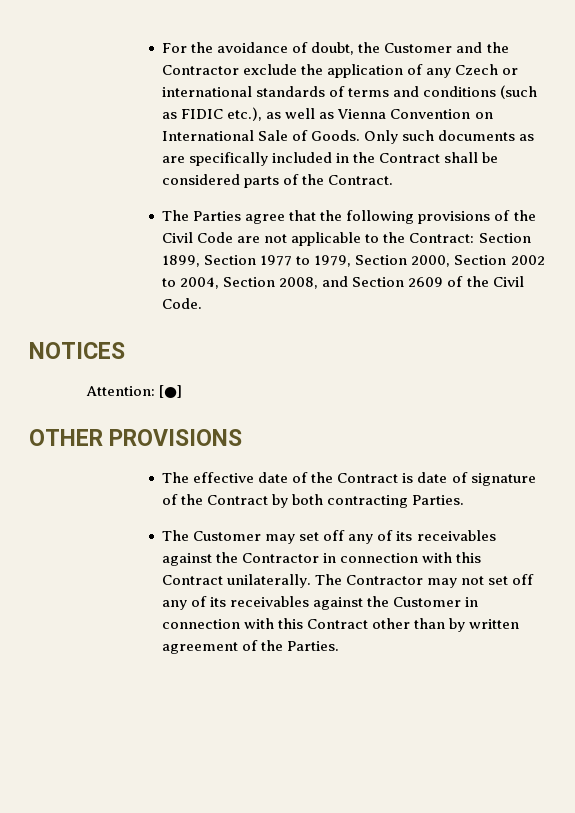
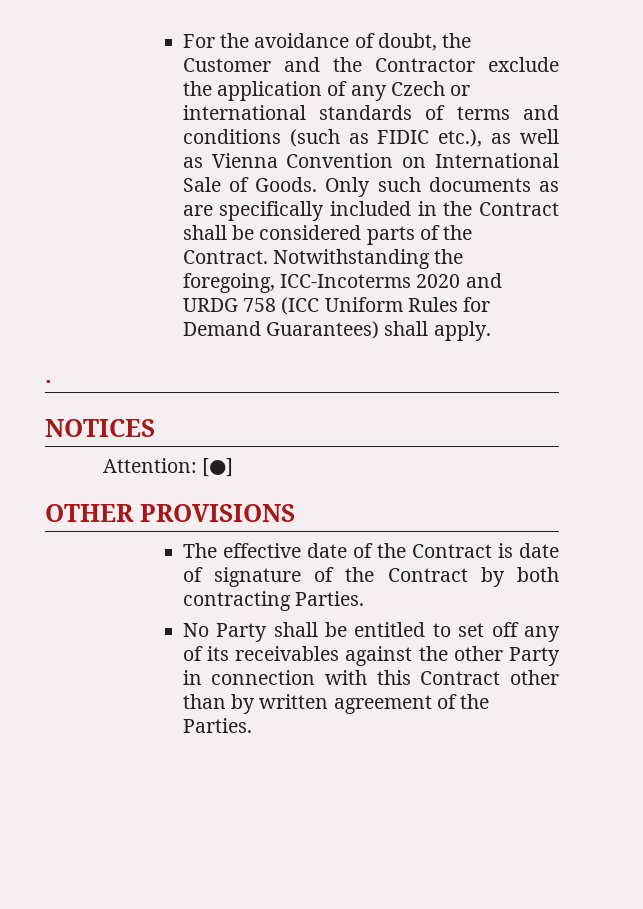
[162,210,536,224] [162,232,531,246] [162,255,545,267] [162,276,524,289] [162,298,203,309] // The Parties agree that the following provisions of the Civil Code are not applicable to the Contract: Section 1899, Section 1977 to 1979, Section 2000, Section 2002 to 2004, Section 2008, and Section 2609 of the Civil Code. -> [273,249,464,269] [182,273,502,293] [182,297,491,315] [182,321,491,341] [45,380,52,383] Notwithstanding the foregoing, ICC-Incoterms 2020 and URDG 758 (ICC Uniform Rules for Demand Guarantees) shall apply. // .
[162,530,496,544] [162,552,482,566] [162,574,535,588] [162,596,462,610] The Customer may set off any of its receivables against the Contractor in connection with this Contract unilaterally. The Contractor may not set off any of its receivables against the Customer -> [182,622,561,642] [182,646,560,666] No Party shall be entitled to set off any of its receivables against the other Party

